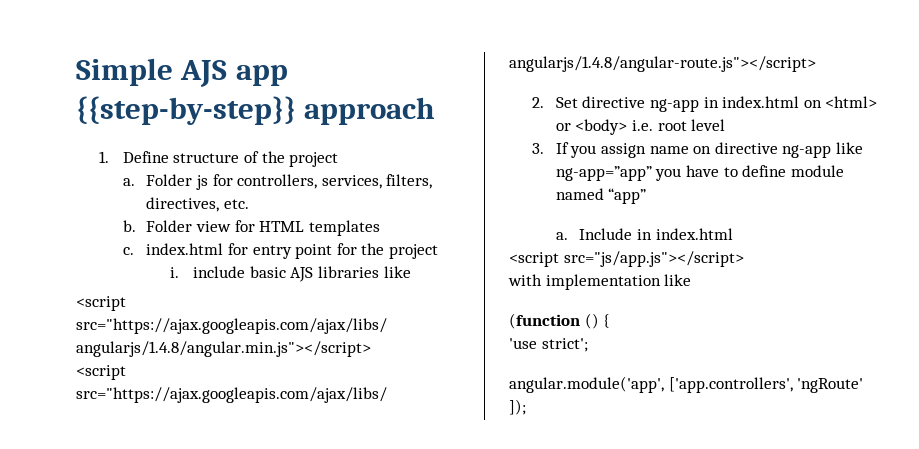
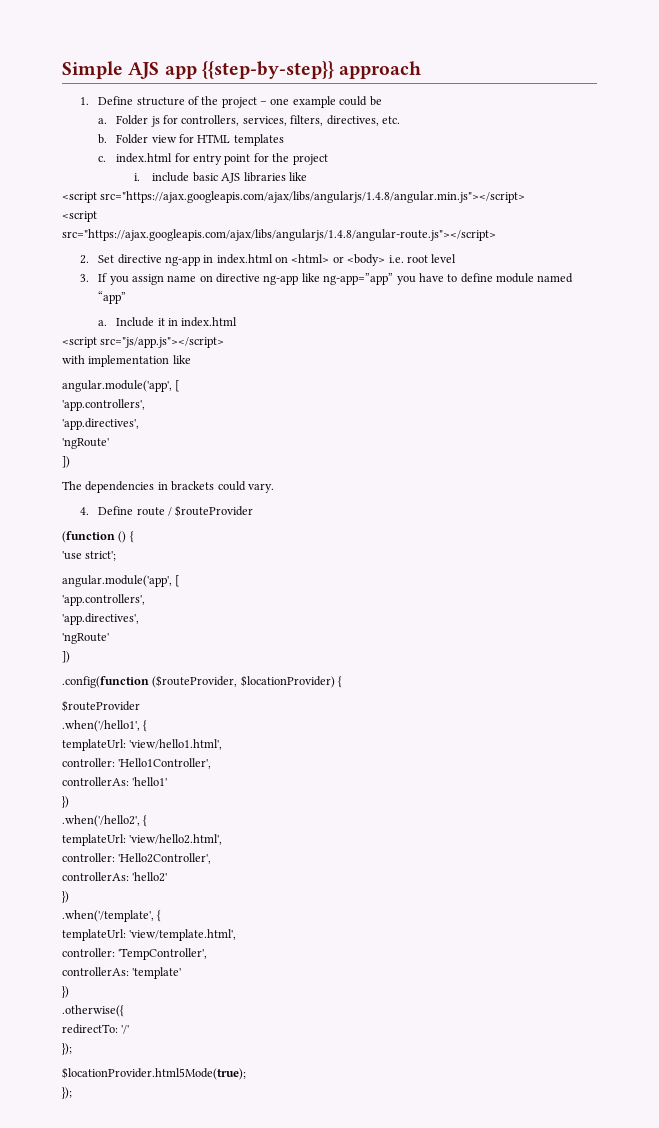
(339, 159) none -> [260,96,382,108] – one example could be
(633, 234) none -> [157,318,165,326] it
(692, 280) none -> [62,380,181,392] [62,399,145,411] [62,418,139,430] [62,438,109,449] [62,456,70,468] [62,481,274,493] [80,505,254,517] // angular.module('app', [ // 'app.controllers', // 'app.directives', // 'ngRoute' // ]) // The dependencies in brackets could vary. // 4. Define route / $routeProvider
[668,377,864,393] [509,399,526,415] ['app.controllers', 'ngRoute' // ]); -> [175,575,181,587] [62,594,145,606] [62,613,139,625] [62,633,109,644] [62,651,70,663] [62,675,343,688] [62,700,140,712] [62,720,148,732] [62,739,223,751] [62,758,212,769] [62,777,168,786] [62,796,69,808] [62,815,148,827] [62,834,223,846] [62,853,212,864] [62,872,168,882] [62,891,69,903] [62,910,162,922] [62,929,237,941] [62,948,208,960] [62,967,182,979] [62,986,69,998] [62,1005,124,1017] [62,1024,130,1034] [62,1043,72,1055] [62,1067,246,1080] [62,1087,72,1099] [ // 'app.controllers', // 'app.directives', // 'ngRoute' // ]) // .config(function ($routeProvider, $locationProvider) { // $routeProvider // .when('/hello1', { // templateUrl: 'view/hello1.html', // controller: 'Hello1Controller', // controllerAs: 'hello1' // }) // .when('/hello2', { // templateUrl: 'view/hello2.html', // controller: 'Hello2Controller', // controllerAs: 'hello2' // }) // .when('/template', { // templateUrl: 'view/template.html', // controller: 'TempController', // controllerAs: 'template' // }) // .otherwise({ // redirectTo: '/' // }); // $locationProvider.html5Mode(true); // });

